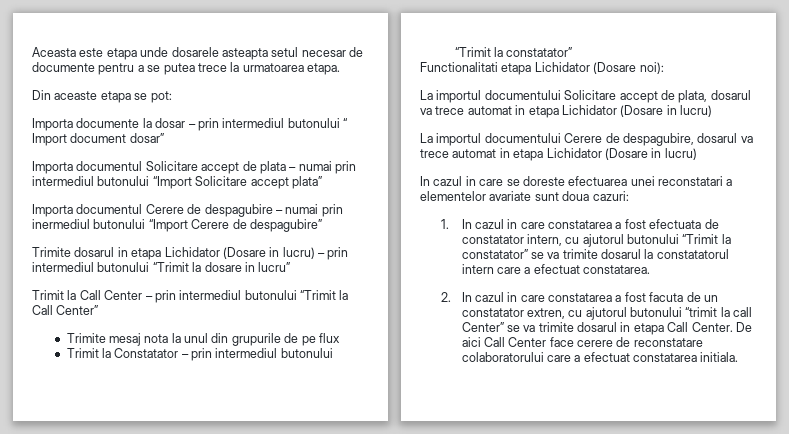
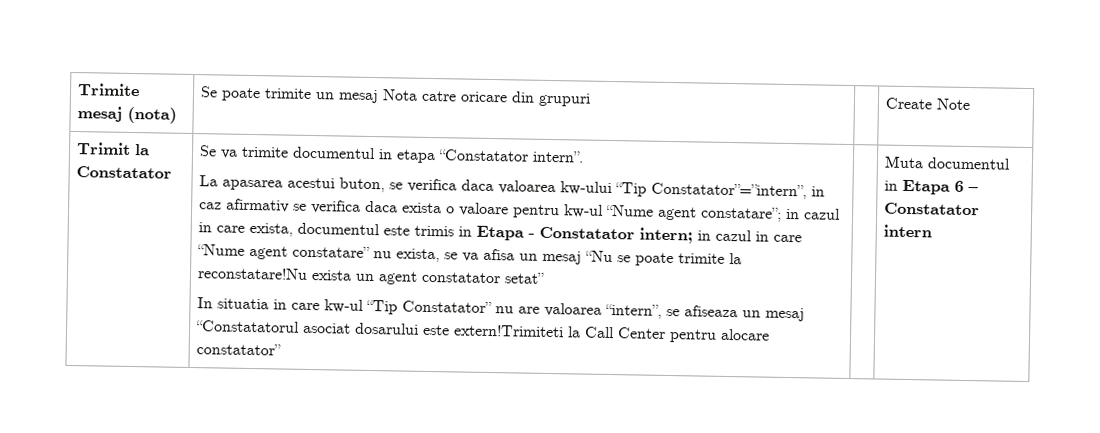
[32,47,363,60] [32,62,340,75] [32,90,172,103] [32,118,347,131] [32,133,164,146] [32,161,356,174] [32,176,322,189] [32,204,343,217] [32,219,322,232] [32,247,349,260] [32,262,291,272] [32,290,349,303] [32,305,99,315] [66,333,340,346] [66,348,333,361] [454,47,573,57] [420,62,664,75] [420,90,751,103] [420,105,712,118] [420,133,753,146] [420,148,697,161] [420,176,733,186] [420,191,629,201] [440,219,719,229] [461,234,731,247] [461,249,729,259] [461,264,651,274] [440,292,718,302] [461,307,753,320] [461,322,752,335] [461,337,703,347] [461,352,739,362] Aceasta este etapa unde dosarele asteapta setul necesar de documente pentru a se putea trece la urmatoarea etapa. // Din aceaste etapa se pot: // Importa documente la dosar – prin intermediul butonului “ Import document dosar” // Importa documentul Solicitare accept de plata – numai prin intermediul butonului “Import Solicitare accept plata” // Importa documentul Cerere de despagubire – numai prin inermediul butonului “Import Cerere de despagubire” // Trimite dosarul in etapa Lichidator (Dosare in lucru) – prin intermediul butonului “Trimit la dosare in lucru” // Trimit la Call Center – prin intermediul butonului “Trimit la Call Center” // Trimite mesaj nota la unul din grupurile de pe flux // Trimit la Constatator – prin intermediul butonului “Trimit la constatator” // Functionalitati etapa Lichidator (Dosare noi): // La importul documentului Solicitare accept de plata, dosarul va trece automat in etapa Lichidator (Dosare in lucru) // La importul documentului Cerere de despagubire, dosarul va trece automat in etapa Lichidator (Dosare in lucru) // In cazul in care se doreste efectuarea unei reconstatari a elementelor avariate sunt doua cazuri: // 1. In cazul in care constatarea a fost efectuata de constatator intern, cu ajutorul butonului “Trimit la constatator” se va trimite dosarul la constatatorul intern care a efectuat constatarea. // 2. In cazul in care constatarea a fost facuta de un constatator extren, cu ajutorul butonului “trimit la call Center” se va trimite dosarul in etapa Call Center. De aici Call Center face cerere de reconstatare colaboratorului care a efectuat constatarea initiala. -> [76,83,140,97] [76,106,177,124] [199,86,591,107] [884,97,971,111] [75,142,150,156] [75,166,172,179] [198,145,584,164] [198,175,825,200] [198,198,841,222] [197,222,802,244] [196,244,742,267] [196,267,545,285] [196,297,805,322] [195,320,770,343] [195,343,281,356] [883,155,1011,170] [883,179,979,195] [883,202,980,216] [882,224,932,238] Trimite mesaj (nota) | Se poate trimite un mesaj Nota catre oricare din grupuri | | Create Note // Trimit la Constatator | Se va trimite documentul in etapa “Constatator intern”. // La apasarea acestui buton, se verifica daca valoarea kw-ului “Tip Constatator”=”intern”, in caz afirmativ se verifica daca exista o valoare pentru kw-ul “Nume agent constatare”; in cazul in care exista, documentul este trimis in Etapa - Constatator intern; in cazul in care “Nume agent constatare” nu exista, se va afisa un mesaj “Nu se poate trimite la reconstatare!Nu exista un agent constatator setat” // In situatia in care kw-ul “Tip Constatator” nu are valoarea “intern”, se afiseaza un mesaj “Constatatorul asociat dosarului este extern!Trimiteti la Call Center pentru alocare constatator” | | Muta documentul in Etapa 6 – Constatator intern

